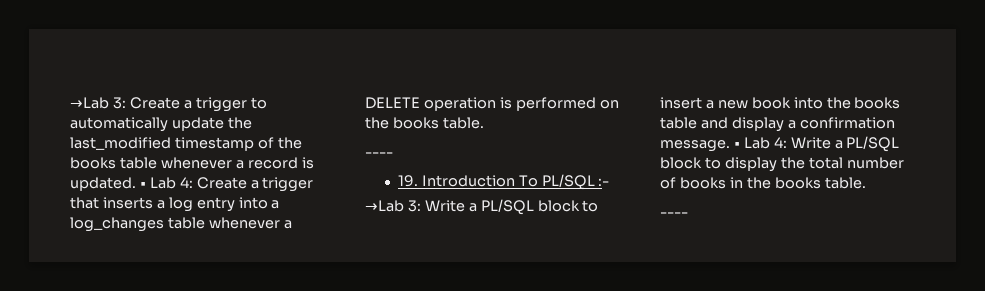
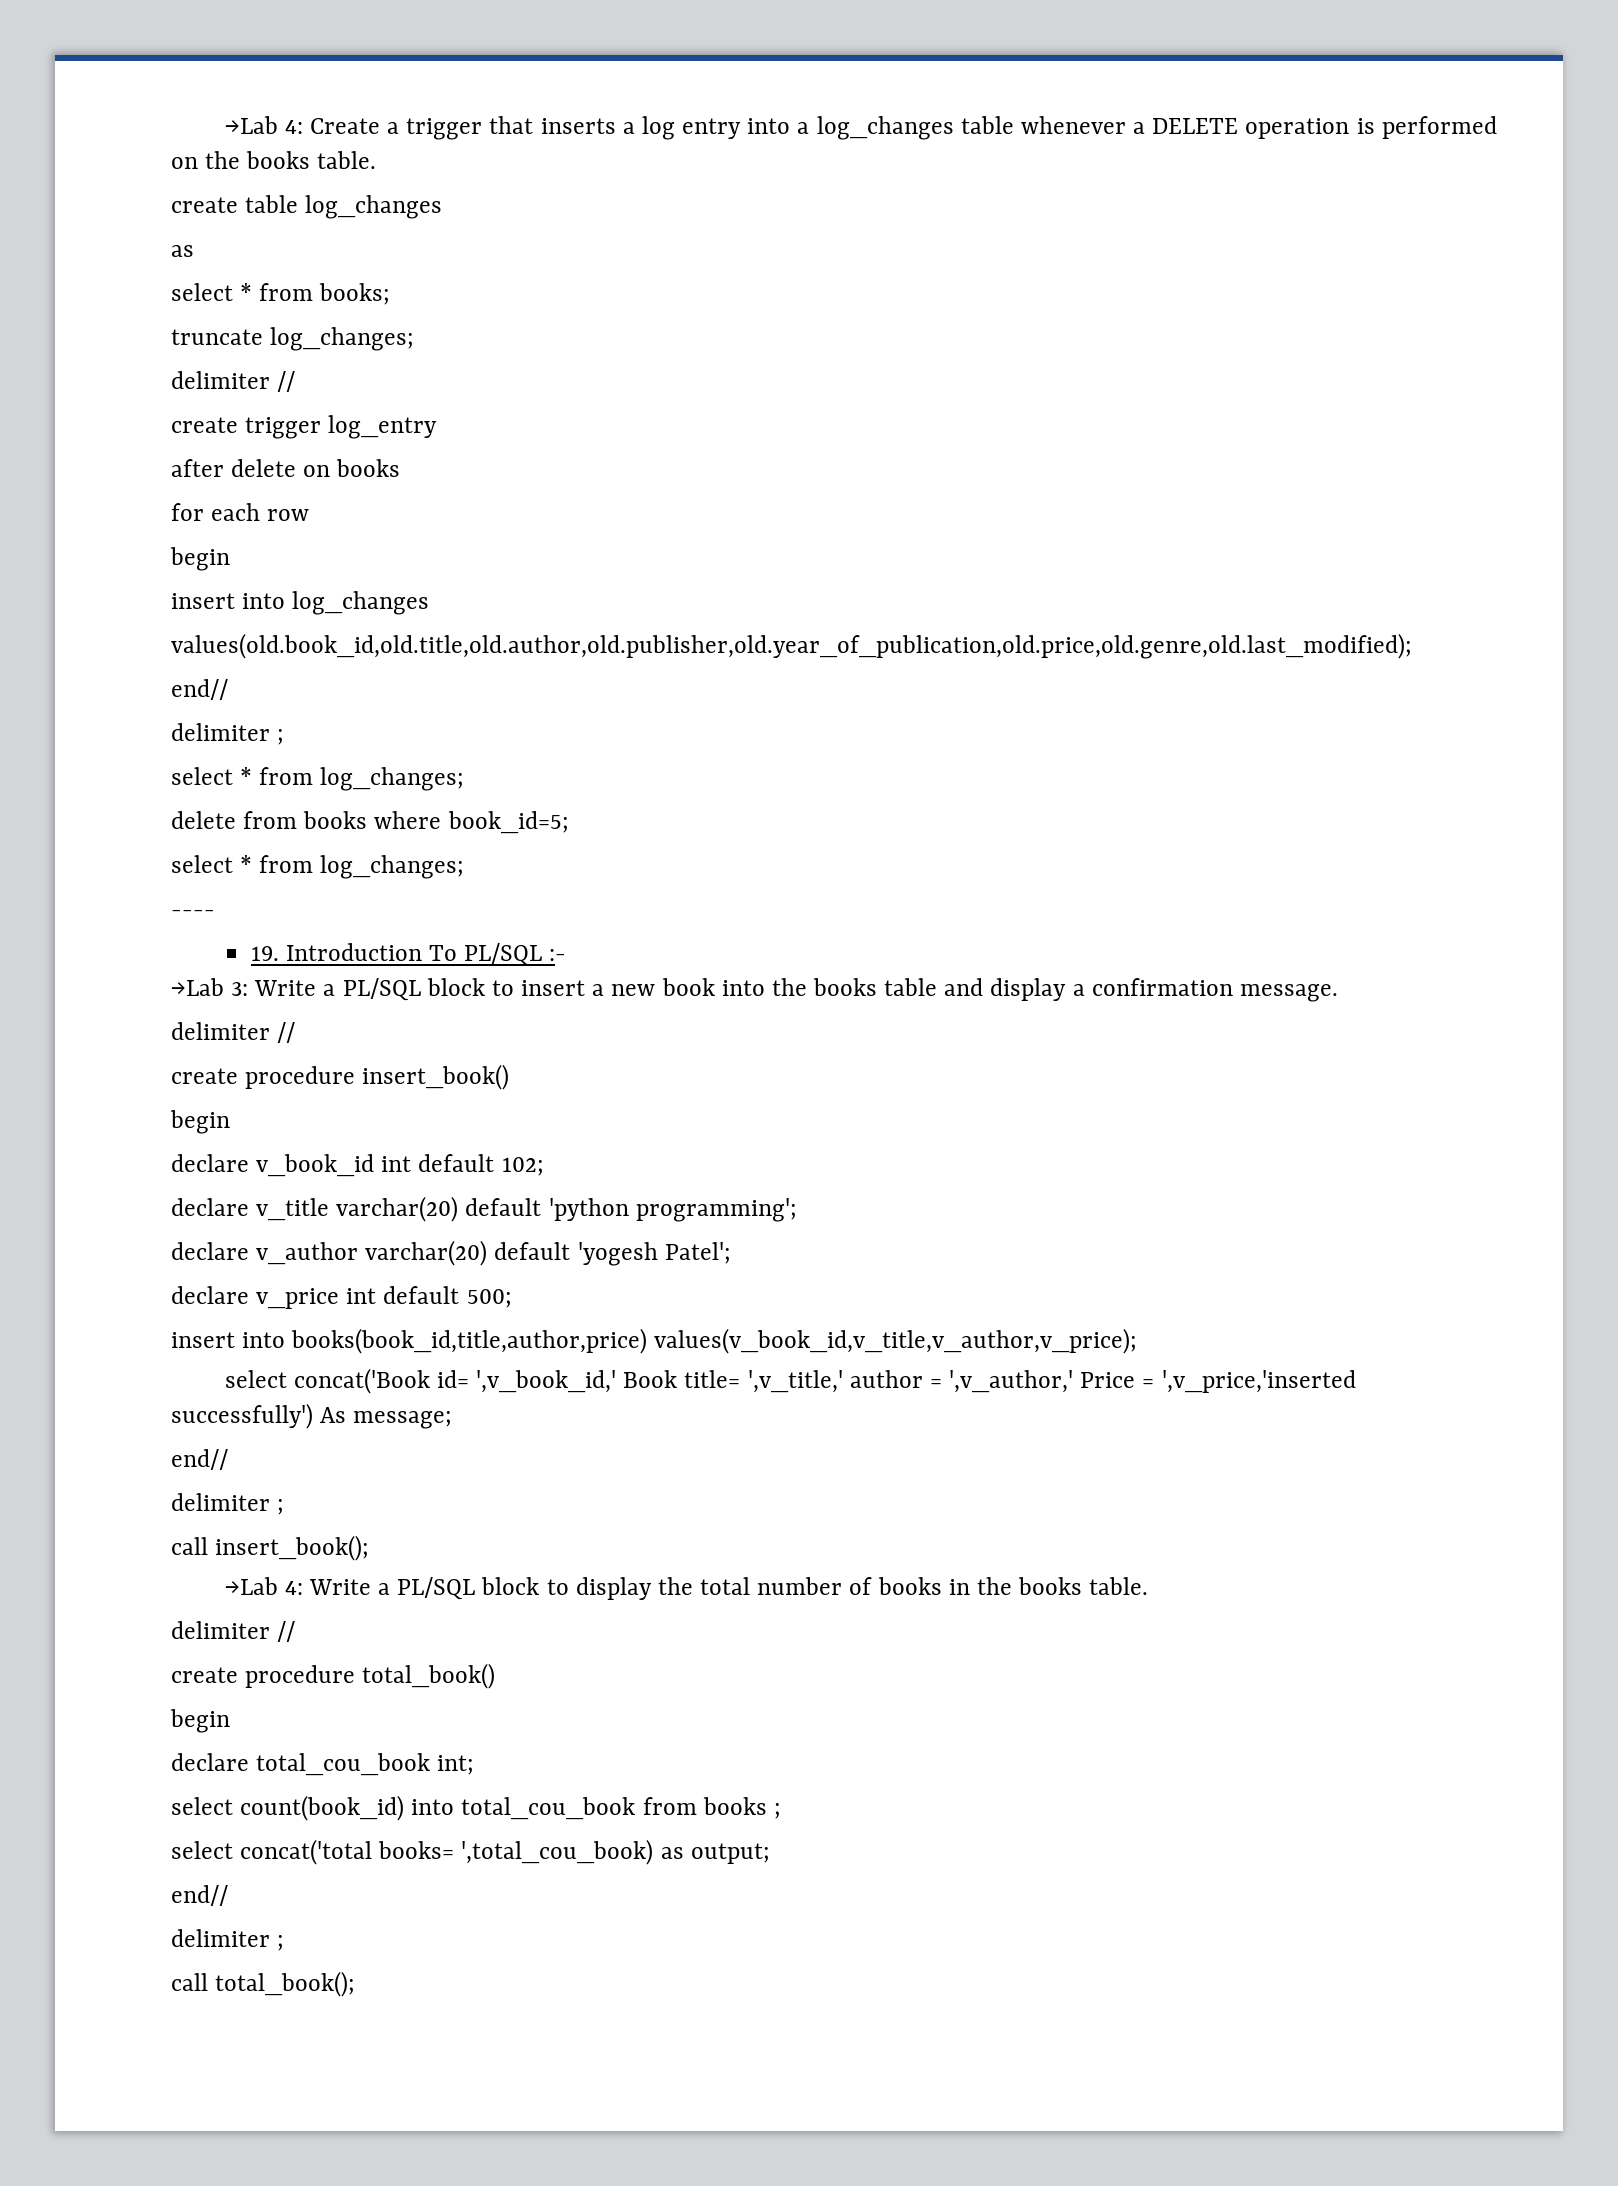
[70,97,267,112] [70,117,252,132] [70,137,302,151] [70,157,314,169] [70,177,176,191] →Lab 3: Create a trigger to automatically update the last_modified timestamp of the books table whenever a record is updated. • Lab -> [224,116,278,134] →Lab
(484, 123) none -> [171,195,443,219] [171,245,194,257] [171,283,391,305] [171,327,415,351] [171,371,296,392] [171,415,438,439] [171,459,401,477] [171,503,310,521] [170,547,230,571] [171,591,430,615] [171,633,1412,659] [171,679,228,700] [171,723,285,745] [171,767,465,791] [171,811,569,834] [171,855,465,879] // create table log_changes // as // select * from books; // truncate log_changes; // delimiter // // create trigger log_entry // after delete on books // for each row // begin // insert into log_changes // values(old.book_id,old.title,old.author,old.publisher,old.year_of_publication,old.price,old.genre,old.last_modified); // end// // delimiter ; // select * from log_changes; // delete from books where book_id=5; // select * from log_changes;
[733,137,770,149] • Lab -> [171,1022,296,1043] [171,1064,510,1090] [170,1110,230,1134] [171,1154,544,1177] [171,1196,797,1222] [171,1240,731,1266] [171,1286,512,1309] [171,1328,1138,1354] [224,1368,1356,1394] [171,1403,453,1429] [171,1449,228,1470] [171,1493,285,1515] [171,1535,370,1561] [224,1577,278,1595] // delimiter // // create procedure insert_book() // begin // declare v_book_id int default 102; // declare v_title varchar(20) default 'python programming'; // declare v_author varchar(20) default 'yogesh Patel'; // declare v_price int default 500; // insert into books(book_id,title,author,price) values(v_book_id,v_title,v_author,v_price); // select concat('Book id= ',v_book_id,' Book title= ',v_title,' author = ',v_author,' Price = ',v_price,'inserted successfully') As message; // end// // delimiter ; // call insert_book(); // →Lab
[660,212,688,217] ---- -> [171,1621,296,1642] [171,1663,496,1689] [170,1709,230,1733] [171,1753,475,1776] [171,1795,781,1821] [171,1839,770,1865] [171,1885,228,1906] [171,1929,285,1951] [171,1971,356,1997] delimiter // // create procedure total_book() // begin // declare total_cou_book int; // select count(book_id) into total_cou_book from books ; // select concat('total books= ',total_cou_book) as output; // end// // delimiter ; // call total_book();

